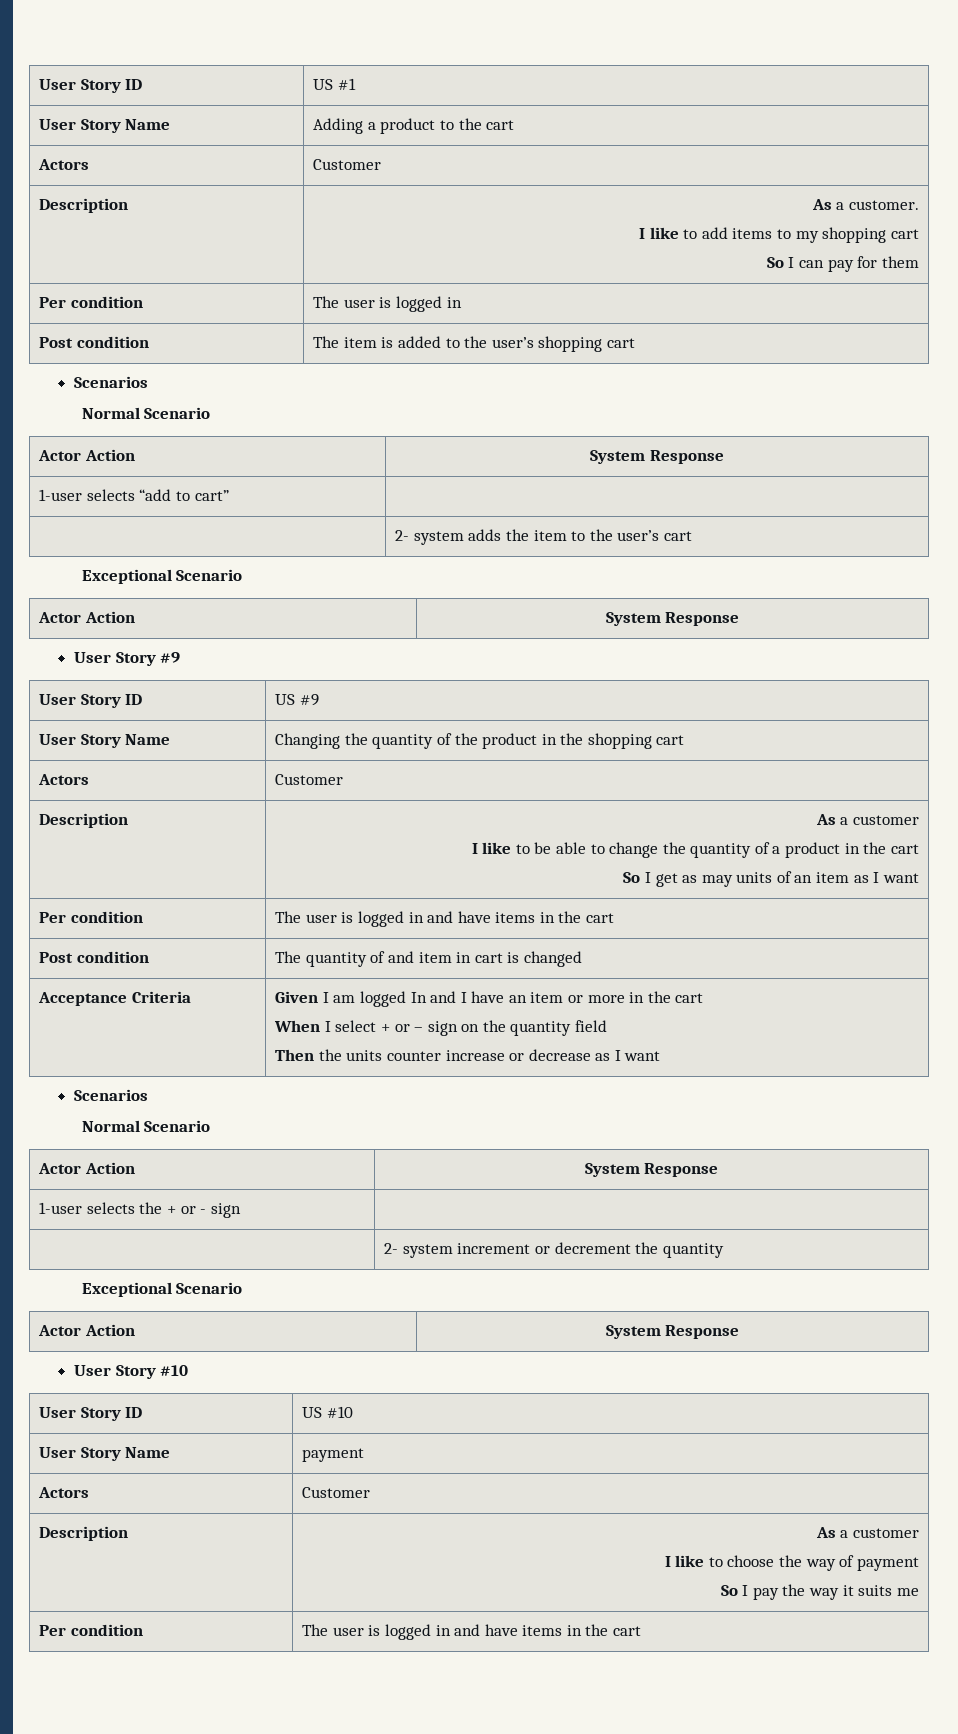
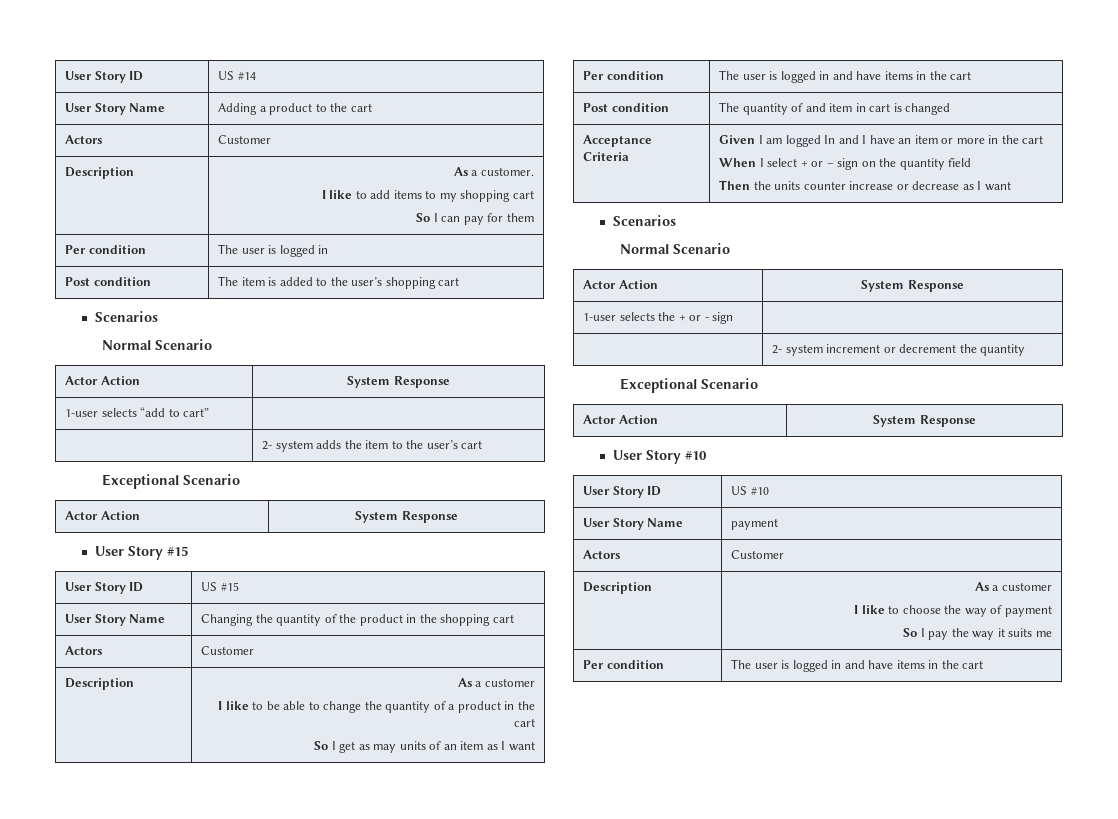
[39,79,143,93] [313,78,356,90] User Story ID | US #1 -> [65,71,144,83] [218,71,256,81] User Story ID | US #14
[160,652,181,663] [39,694,143,708] [275,694,319,706] #9 // User Story ID | US #9 -> [166,546,188,556] [65,582,144,594] [201,582,239,592] #15 // User Story ID | US #15

